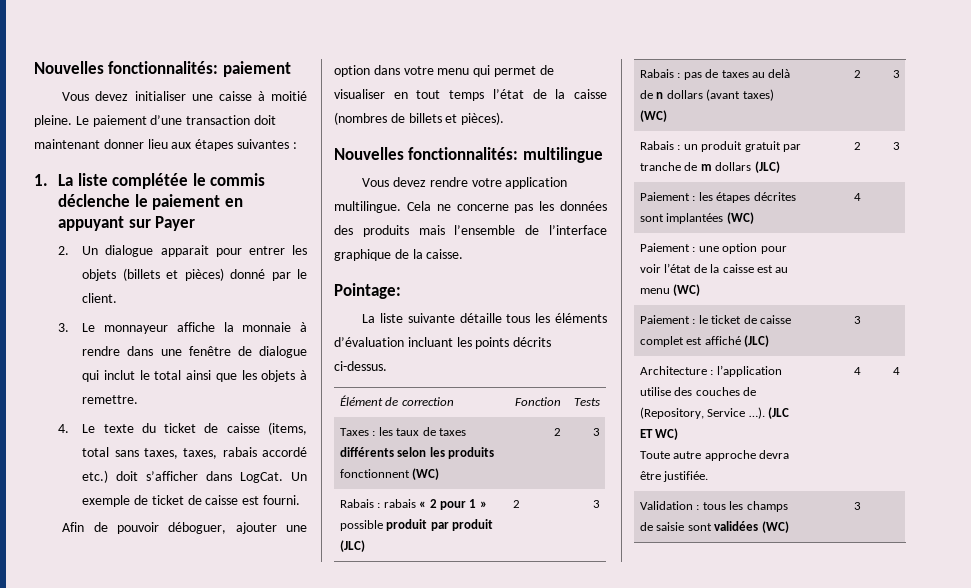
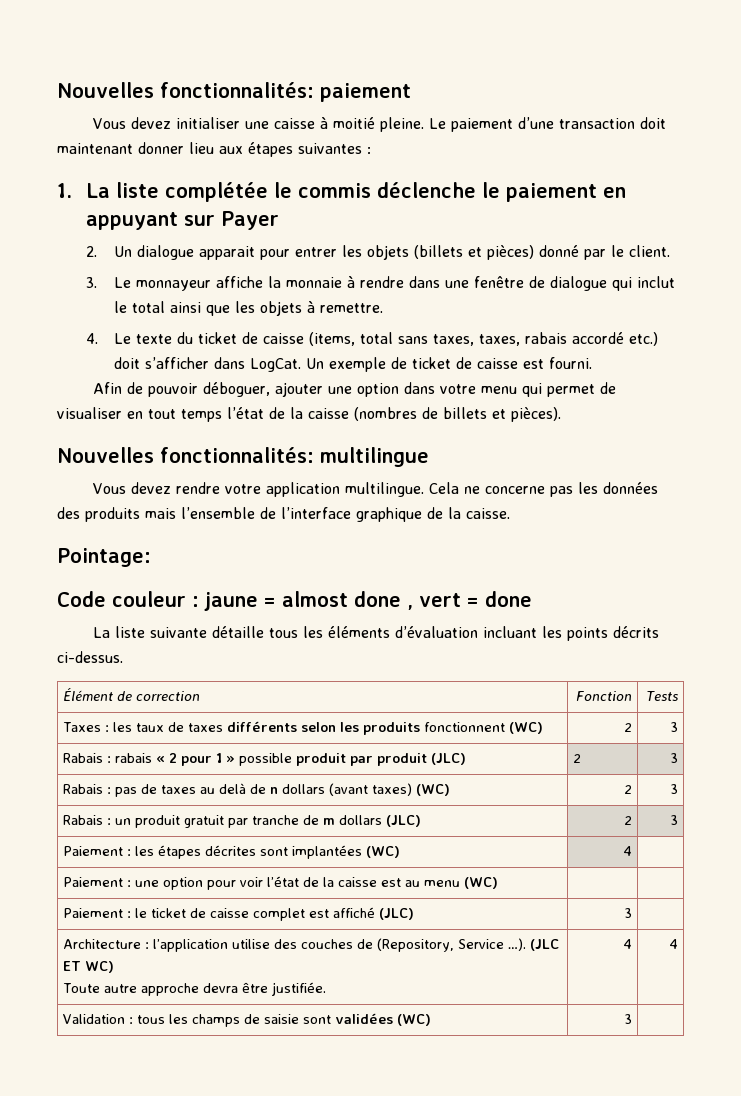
(401, 291) none -> [57,591,532,611] // Code couleur : jaune = almost done , vert = done

